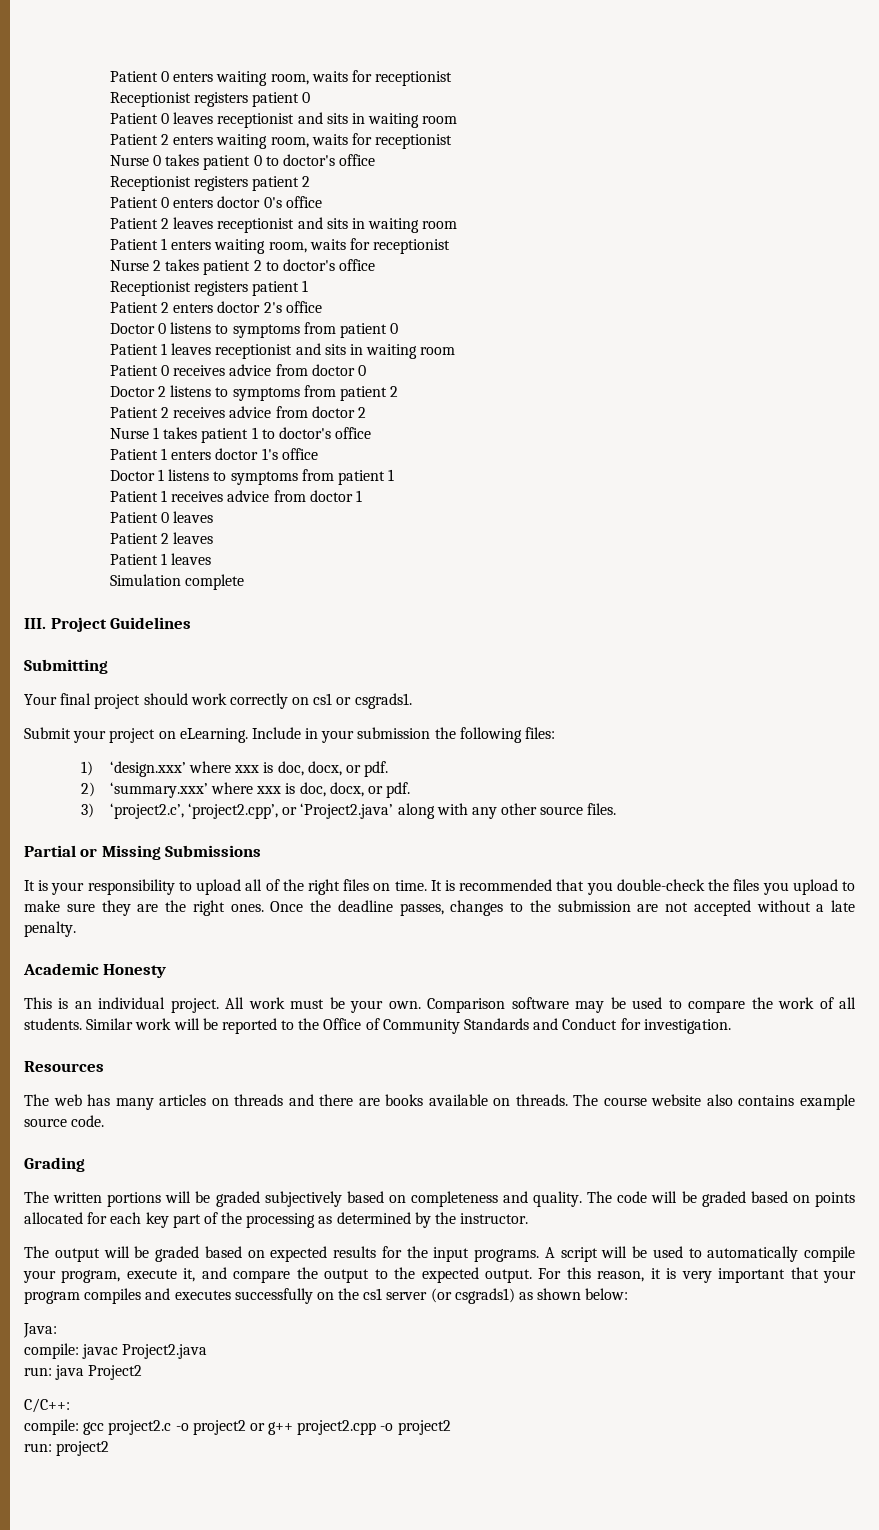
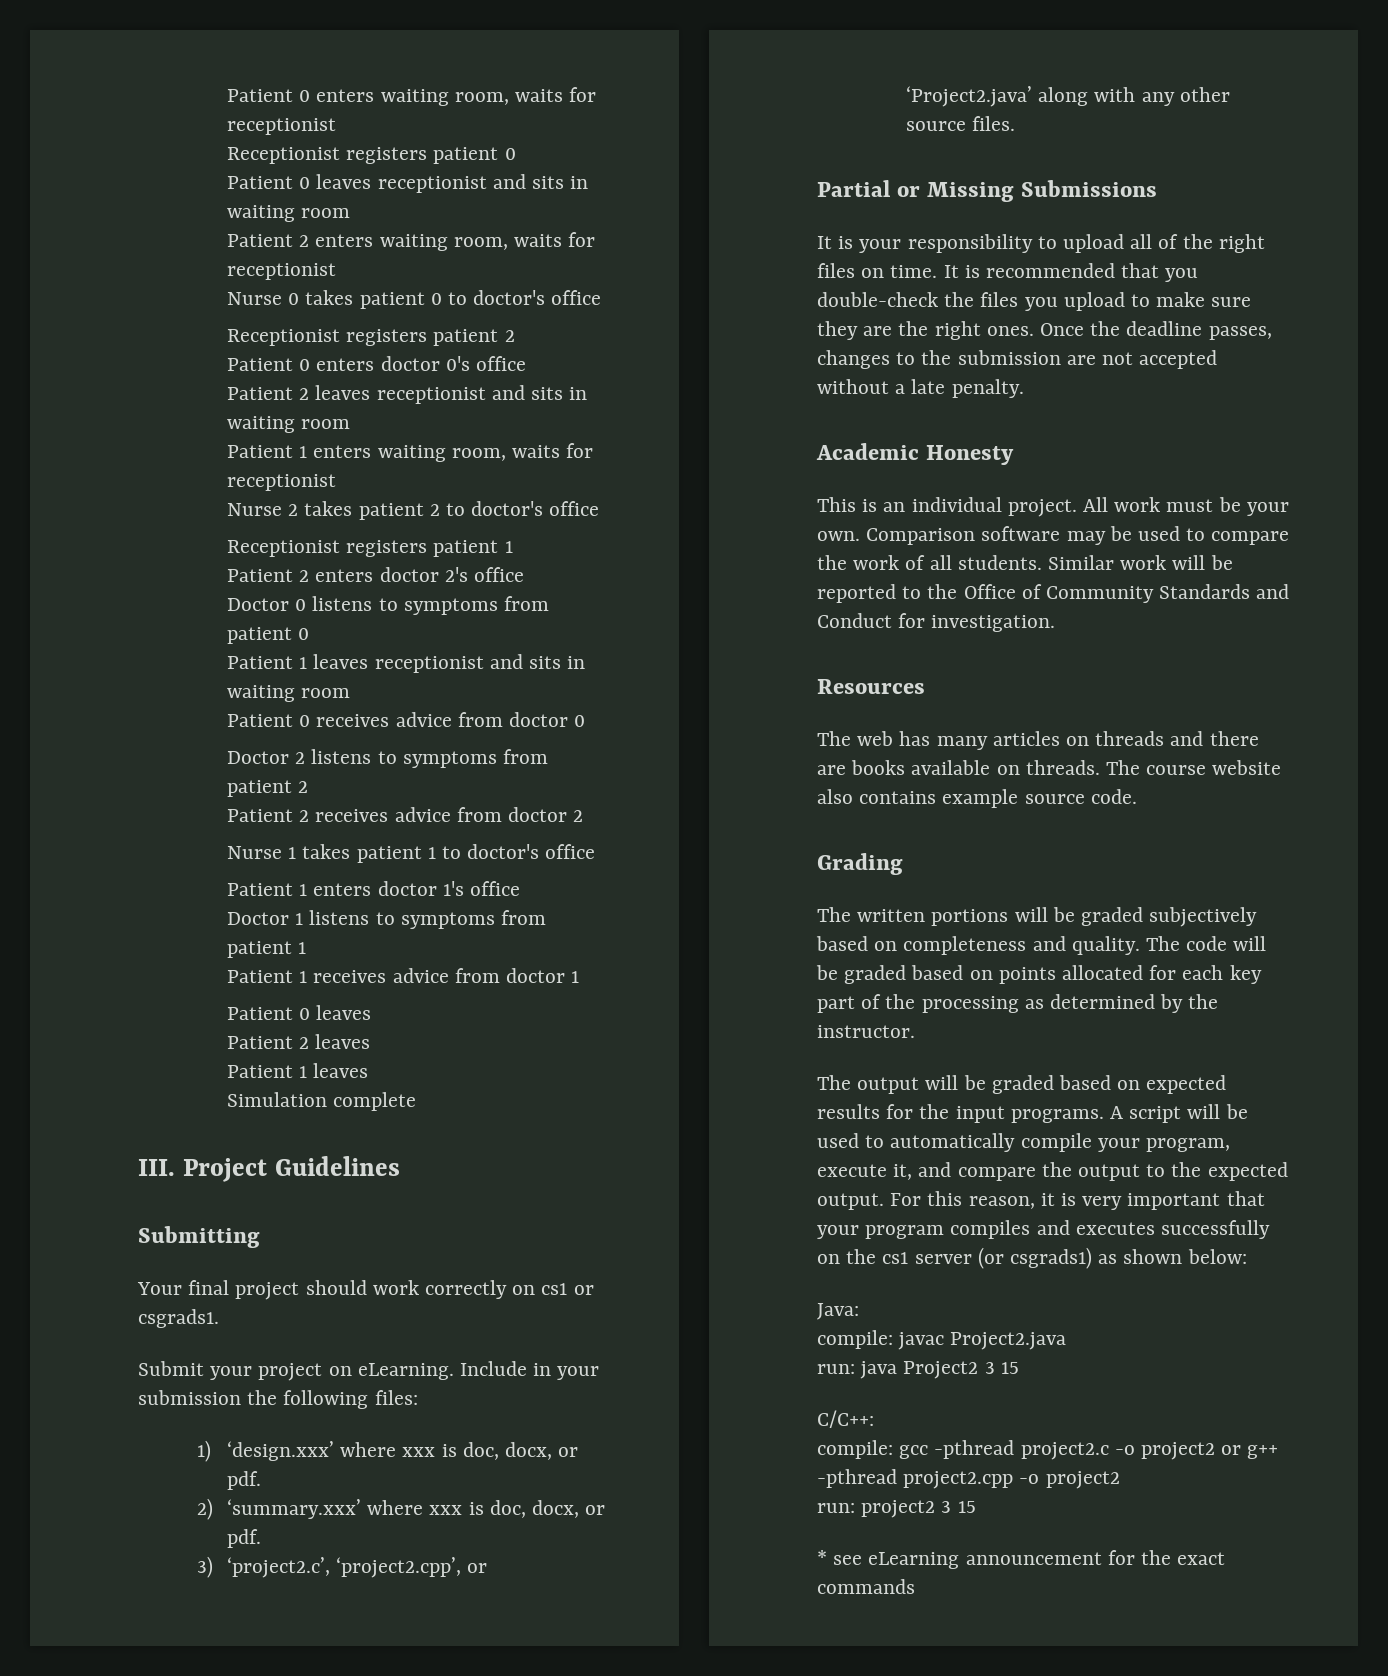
(143, 1372) none -> [984,1362,1019,1374] 3 15
(105, 1428) none -> [934,1440,1015,1459] -pthread
(294, 1428) none -> [817,1469,897,1488] -pthread
(110, 1448) none -> [941,1501,976,1513] [817,1550,1226,1569] [817,1579,915,1594] 3 15 // * see eLearning announcement for the exact commands

